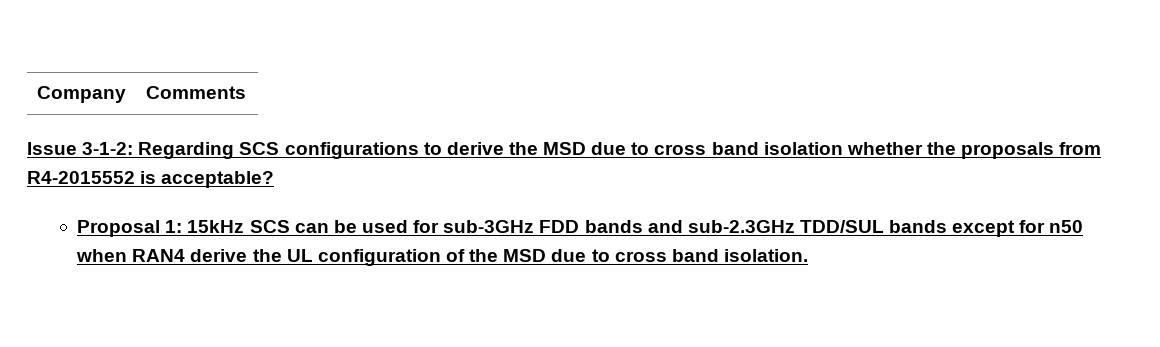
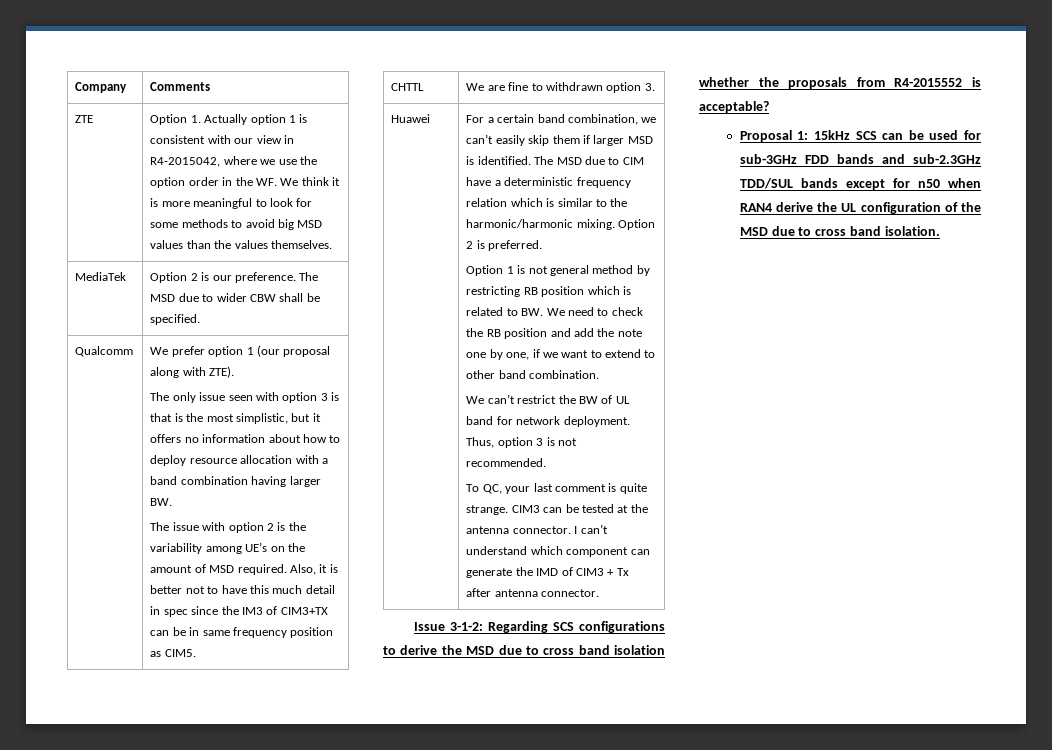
(246, 92) none -> [75,115,94,123] [150,114,308,125] [150,135,294,144] [150,156,317,167] [150,177,341,188] [150,198,313,209] [150,219,323,230] [150,240,332,249] [75,272,127,281] [150,272,319,283] [150,293,320,302] [150,314,201,325] [75,346,134,357] [150,345,331,357] [150,366,235,378] [150,392,340,403] [150,413,321,424] [150,434,341,443] [150,455,328,466] [150,476,321,487] [150,498,173,506] [150,522,306,533] [150,542,305,554] [150,564,338,575] [150,585,335,594] [150,606,328,617] [150,627,334,638] [150,649,196,657] [391,83,425,91] [466,82,655,93] [391,114,431,123] [466,114,657,125] [466,134,653,146] [466,156,644,165] [466,177,631,188] [466,198,628,207] [466,219,656,230] [466,240,543,251] [466,265,650,276] [466,286,631,297] [466,307,643,316] [466,328,642,339] [466,349,656,360] [466,370,600,379] [466,394,630,404] [466,416,630,427] [466,437,577,448] [466,458,547,467] [466,483,647,494] [466,504,648,515] [466,524,608,534] [466,546,650,557] [466,567,629,578] [466,588,600,597] // ZTE | Option 1. Actually option 1 is consistent with our view in R4-2015042, where we use the option order in the WF. We think it is more meaningful to look for some methods to avoid big MSD values than the values themselves. // MediaTek | Option 2 is our preference. The MSD due to wider CBW shall be specified. // Qualcomm | We prefer option 1 (our proposal along with ZTE). // The only issue seen with option 3 is that is the most simplistic, but it offers no information about how to deploy resource allocation with a band combination having larger BW. // The issue with option 2 is the variability among UE’s on the amount of MSD required. Also, it is better not to have this much detail in spec since the IM3 of CIM3+TX can be in same frequency position as CIM5. // CHTTL | We are fine to withdrawn option 3. // Huawei | For a certain band combination, we can’t easily skip them if larger MSD is identified. The MSD due to CIM have a deterministic frequency relation which is similar to the harmonic/harmonic mixing. Option 2 is preferred. // Option 1 is not general method by restricting RB position which is related to BW. We need to check the RB position and add the note one by one, if we want to extend to other band combination. // We can’t restrict the BW of UL band for network deployment. Thus, option 3 is not recommended. // To QC, your last comment is quite strange. CIM3 can be tested at the antenna connector. I can’t understand which component can generate the IMD of CIM3 + Tx after antenna connector.

